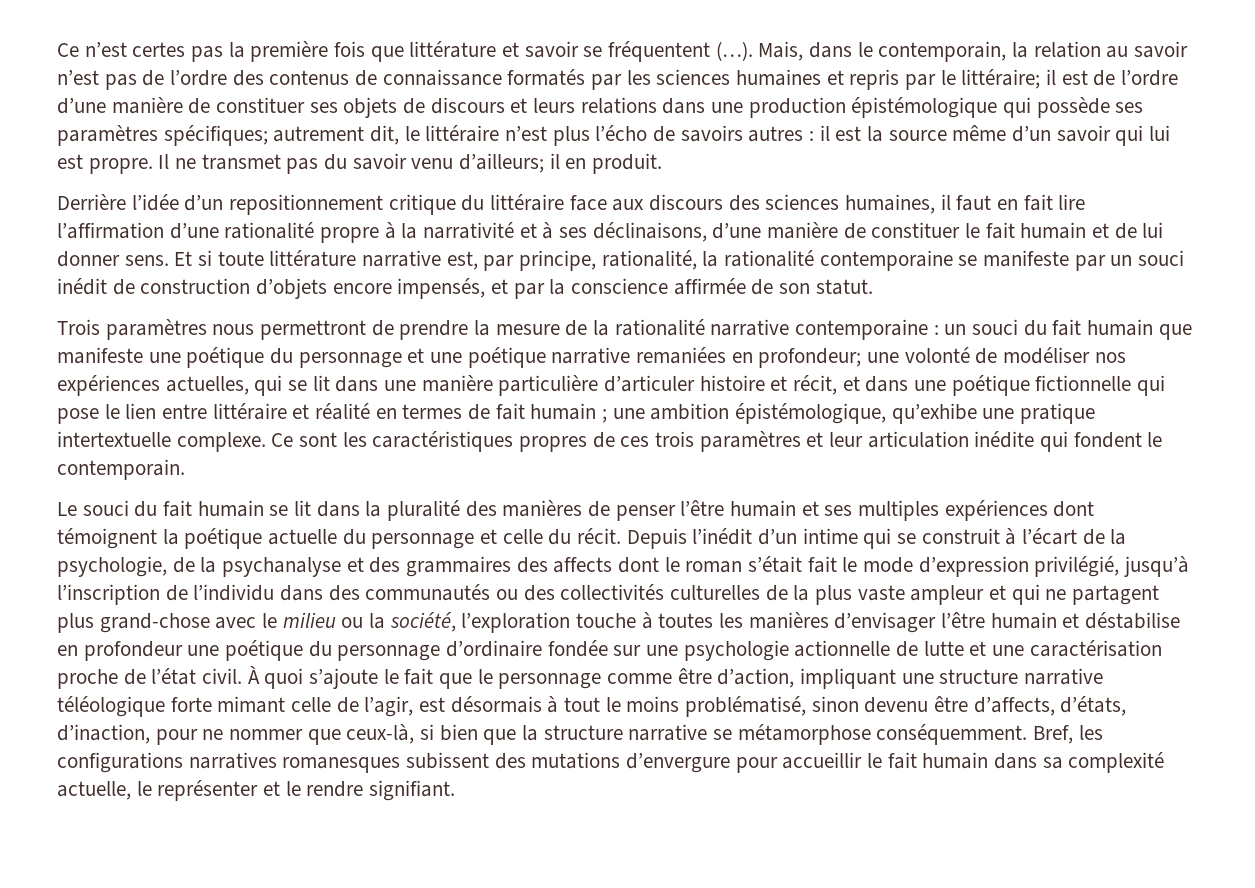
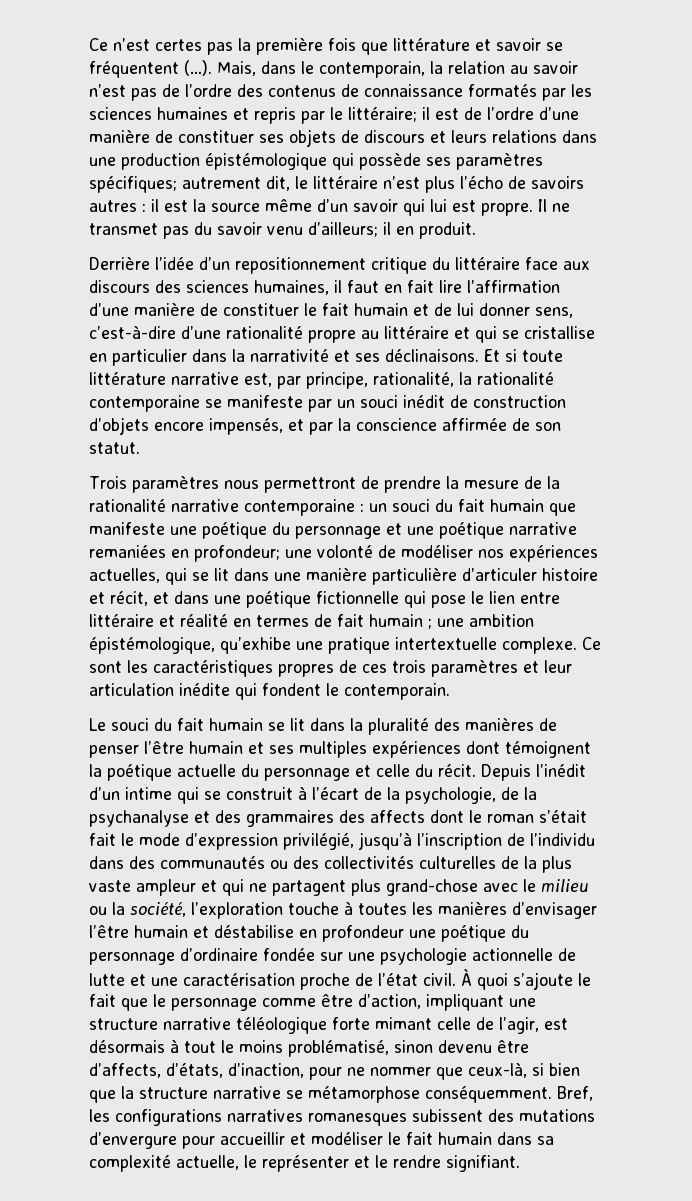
[224,222,762,243] rationalité propre à la narrativité et à ses déclinaisons, d’une -> (129, 309) none
[124,255,169,266] sens. -> [535,307,573,318] [89,325,595,343] [89,349,479,366] sens, c’est-à-dire d’une rationalité propre au littéraire et qui se cristallise en particulier dans la narrativité et ses déclinaisons.
(863, 760) none -> [290,1132,383,1145] et modéliser

